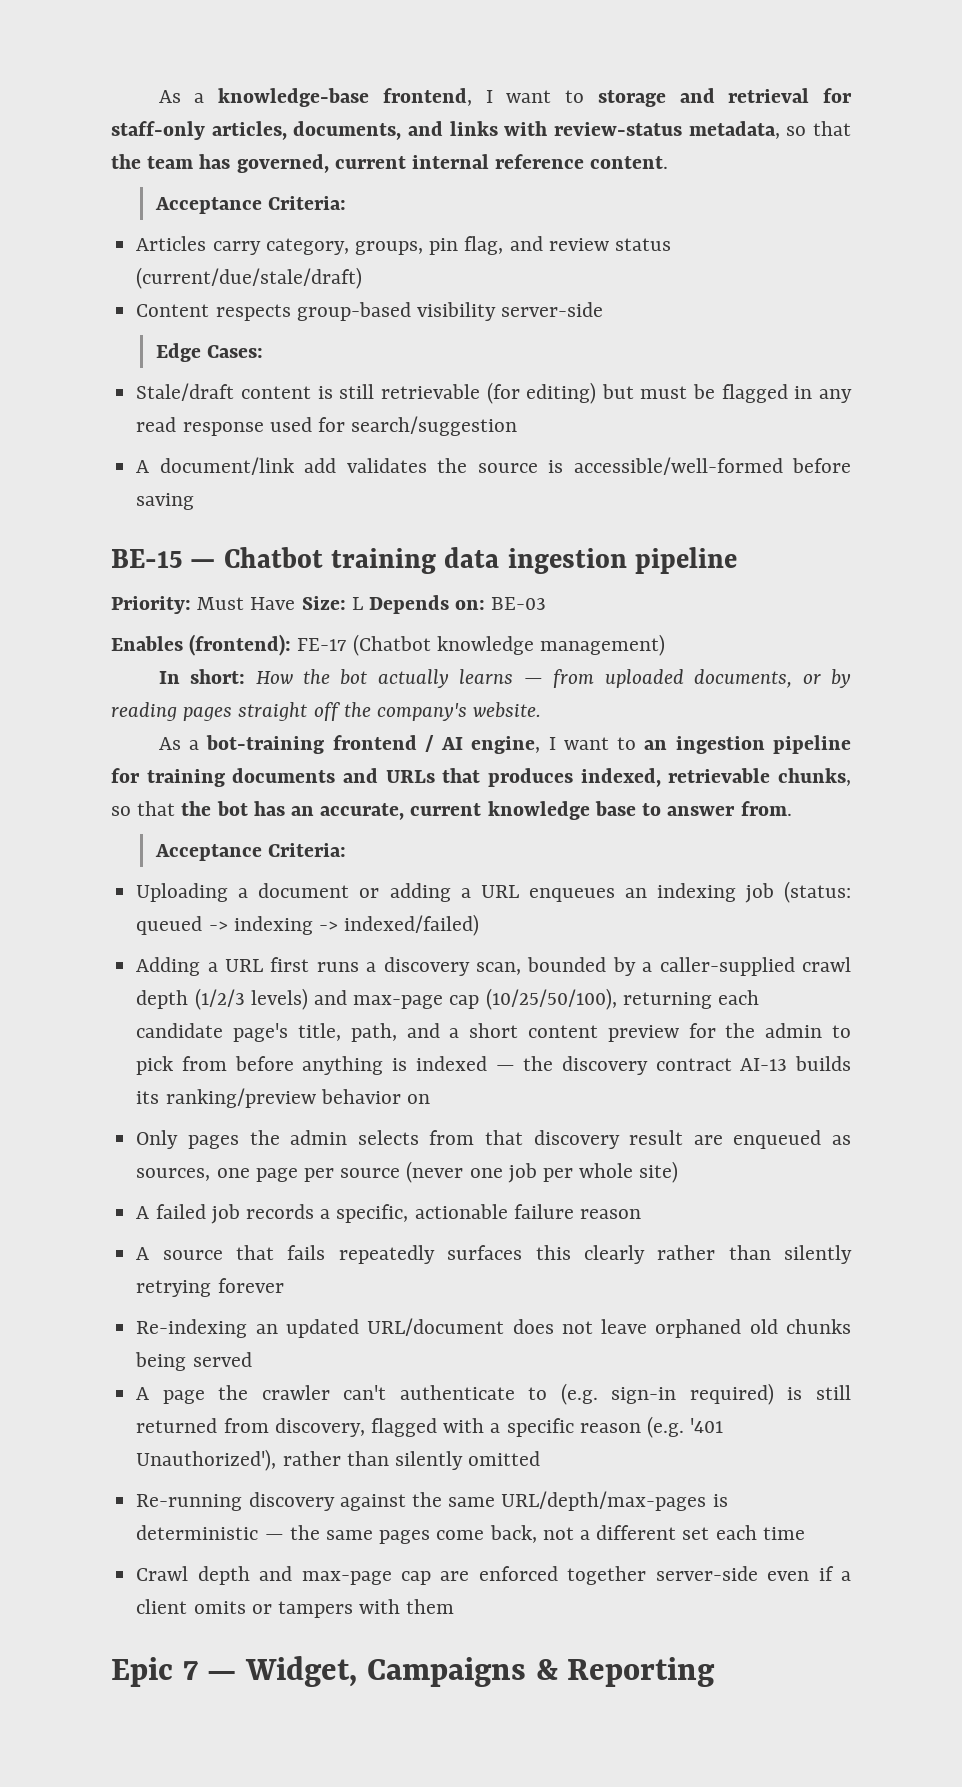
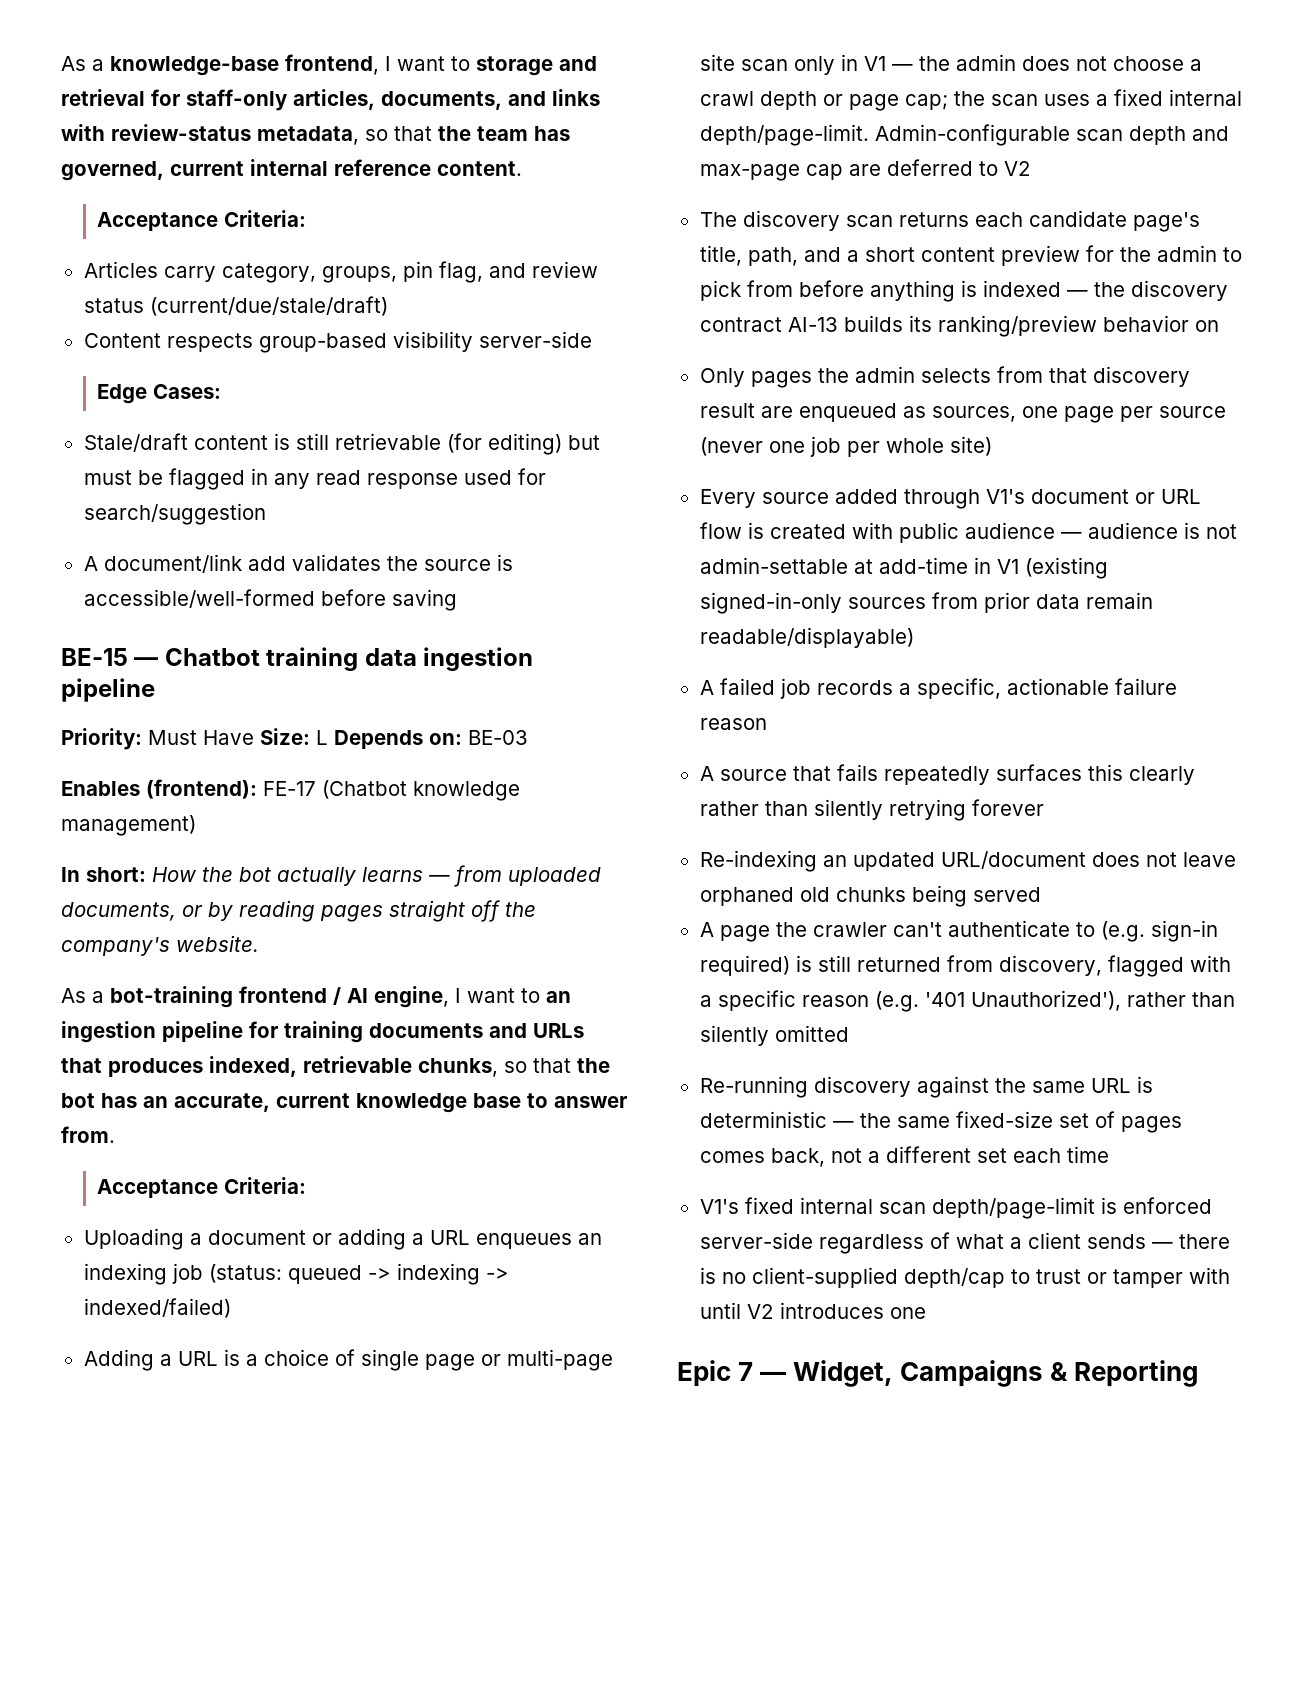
[270,957,851,976] [136,988,712,1010] first runs a discovery scan, bounded by a caller-supplied crawl depth (1/2/3 levels) and max-page cap (10/25/50/100), returning -> [223,1349,613,1371] [699,54,1202,75] [699,89,1242,111] [699,124,1229,146] [699,159,1031,181] [699,210,969,231] is a choice of single page or multi-page site scan only in V1 — the admin does not choose a crawl depth or page cap; the scan uses a fixed internal depth/page-limit. Admin-configurable scan depth and max-page cap are deferred to V2 // The discovery scan returns
(679, 1172) none -> [699,489,1201,509] [699,522,1237,543] [699,557,1108,579] [699,592,1153,614] [699,627,914,648] // Every source added through V1's document or URL flow is created with public audience — audience is not admin-settable at add-time in V1 (existing signed-in-only sources from prior data remain readable/displayable)
[501,1491,707,1511] URL/depth/max-pages -> [1090,1078,1131,1093] URL
[379,1530,485,1544] pages come -> [955,1111,1182,1133] [699,1151,765,1163] fixed-size set of pages comes
[136,1566,851,1585] [136,1599,455,1618] Crawl depth and max-page cap are enforced together server-side even if a client omits or tampers with them -> [699,1197,1212,1219] [699,1232,1230,1254] [699,1267,1230,1288] [699,1302,926,1319] V1's fixed internal scan depth/page-limit is enforced server-side regardless of what a client sends — there is no client-supplied depth/cap to trust or tamper with until V2 introduces one

